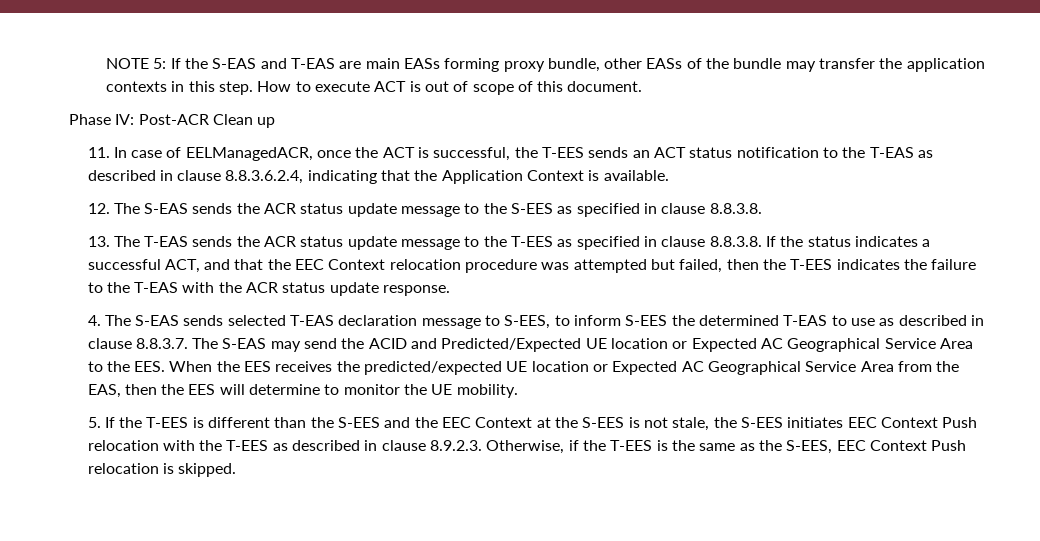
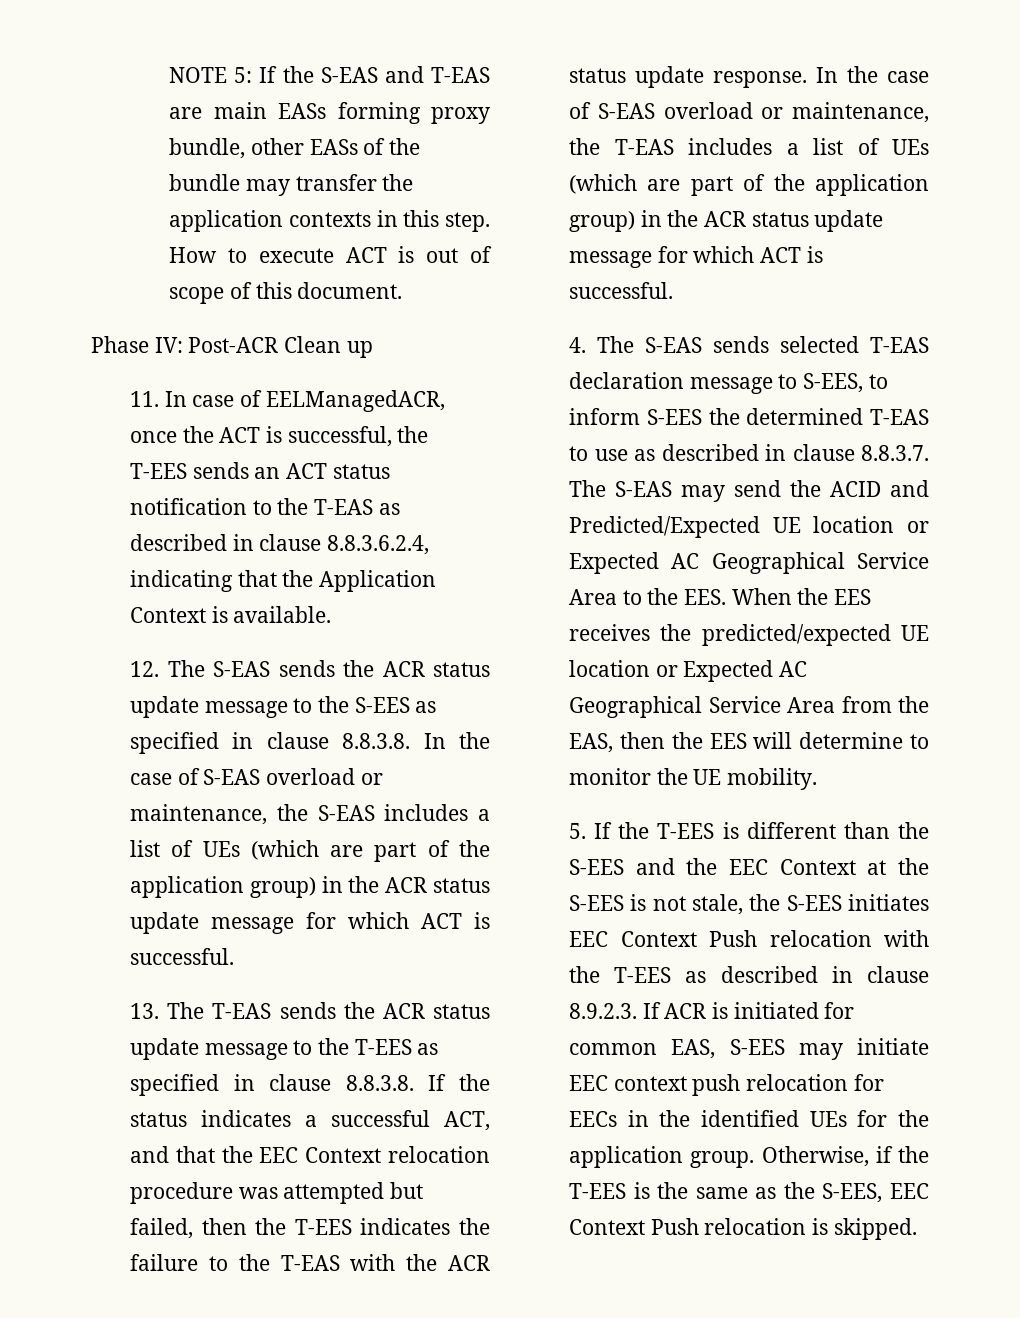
(762, 208) none -> [423,732,490,749] [130,768,383,785] [130,804,490,825] [130,840,491,862] [130,876,490,898] [130,912,490,934] [130,948,235,965] In the case of S-EAS overload or maintenance, the S-EAS includes a list of UEs (which are part of the application group) in the ACR status update message for which ACT is successful.
(451, 290) none -> [816,66,930,83] [569,102,929,123] [569,138,929,155] [569,174,929,196] [569,210,884,232] [569,246,823,268] [569,282,674,299] In the case of S-EAS overload or maintenance, the T-EAS includes a list of UEs (which are part of the application group) in the ACR status update message for which ACT is successful.
(483, 445) none -> [642,1002,855,1019] [569,1038,929,1060] [569,1074,884,1096] [569,1110,929,1127] [569,1146,755,1168] If ACR is initiated for common EAS, S-EES may initiate EEC context push relocation for EECs in the identified UEs for the application group.

